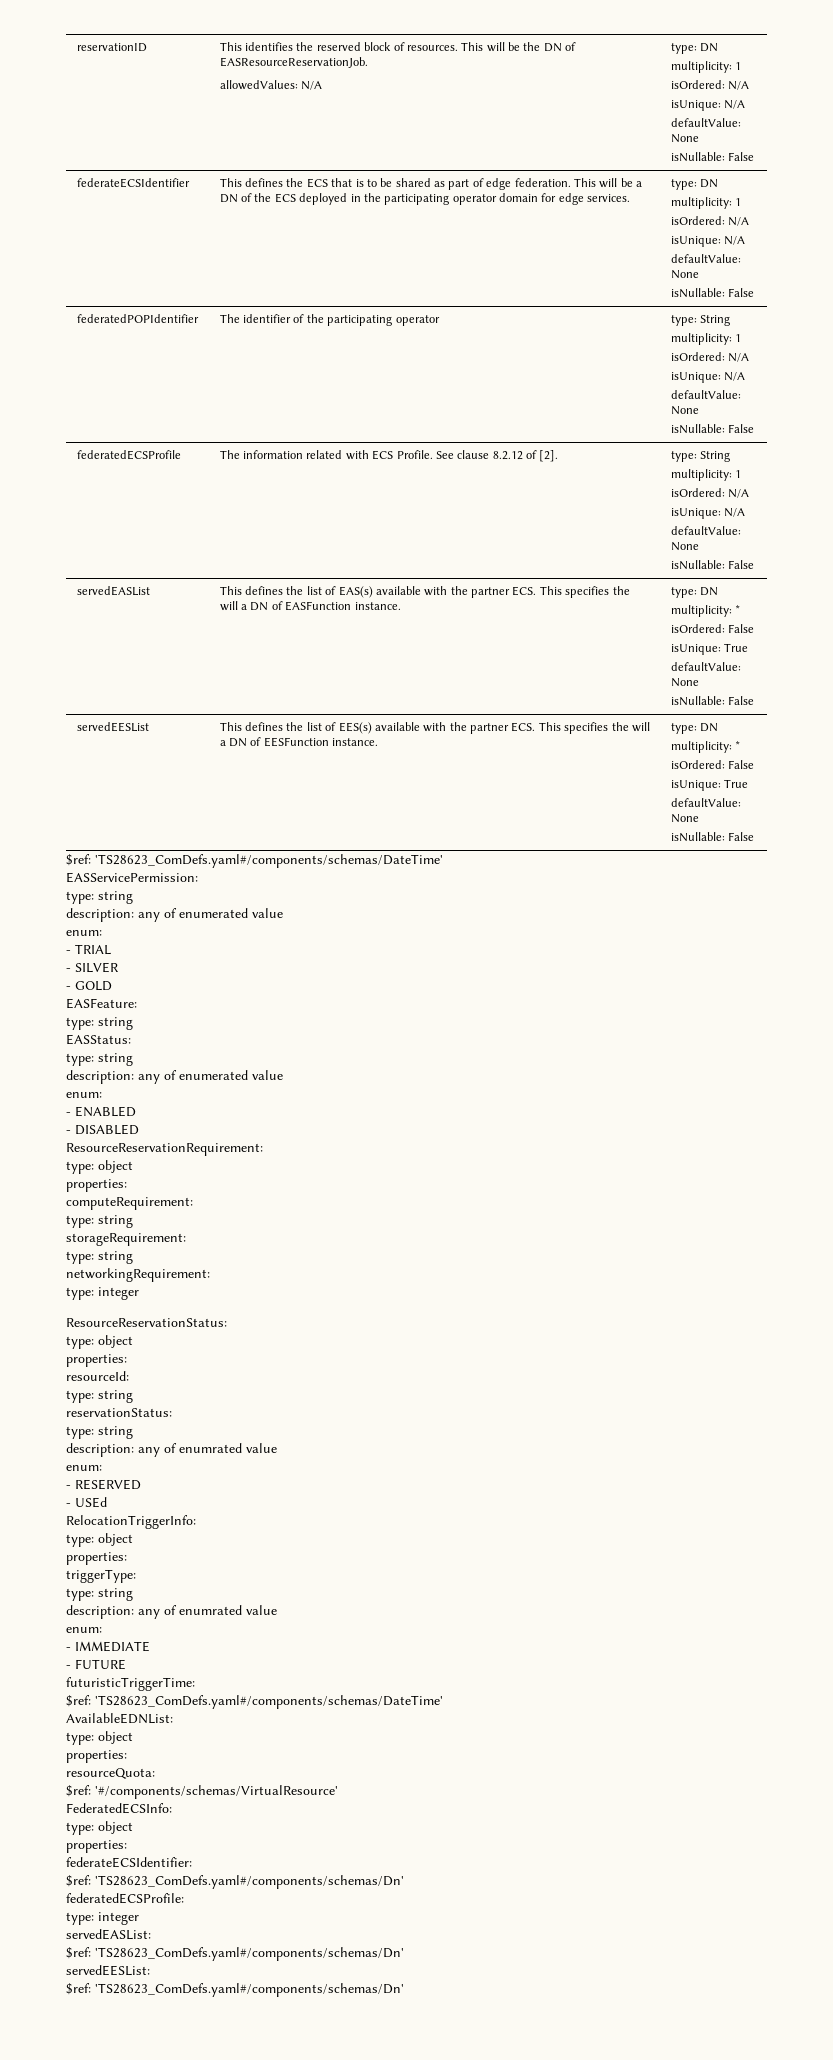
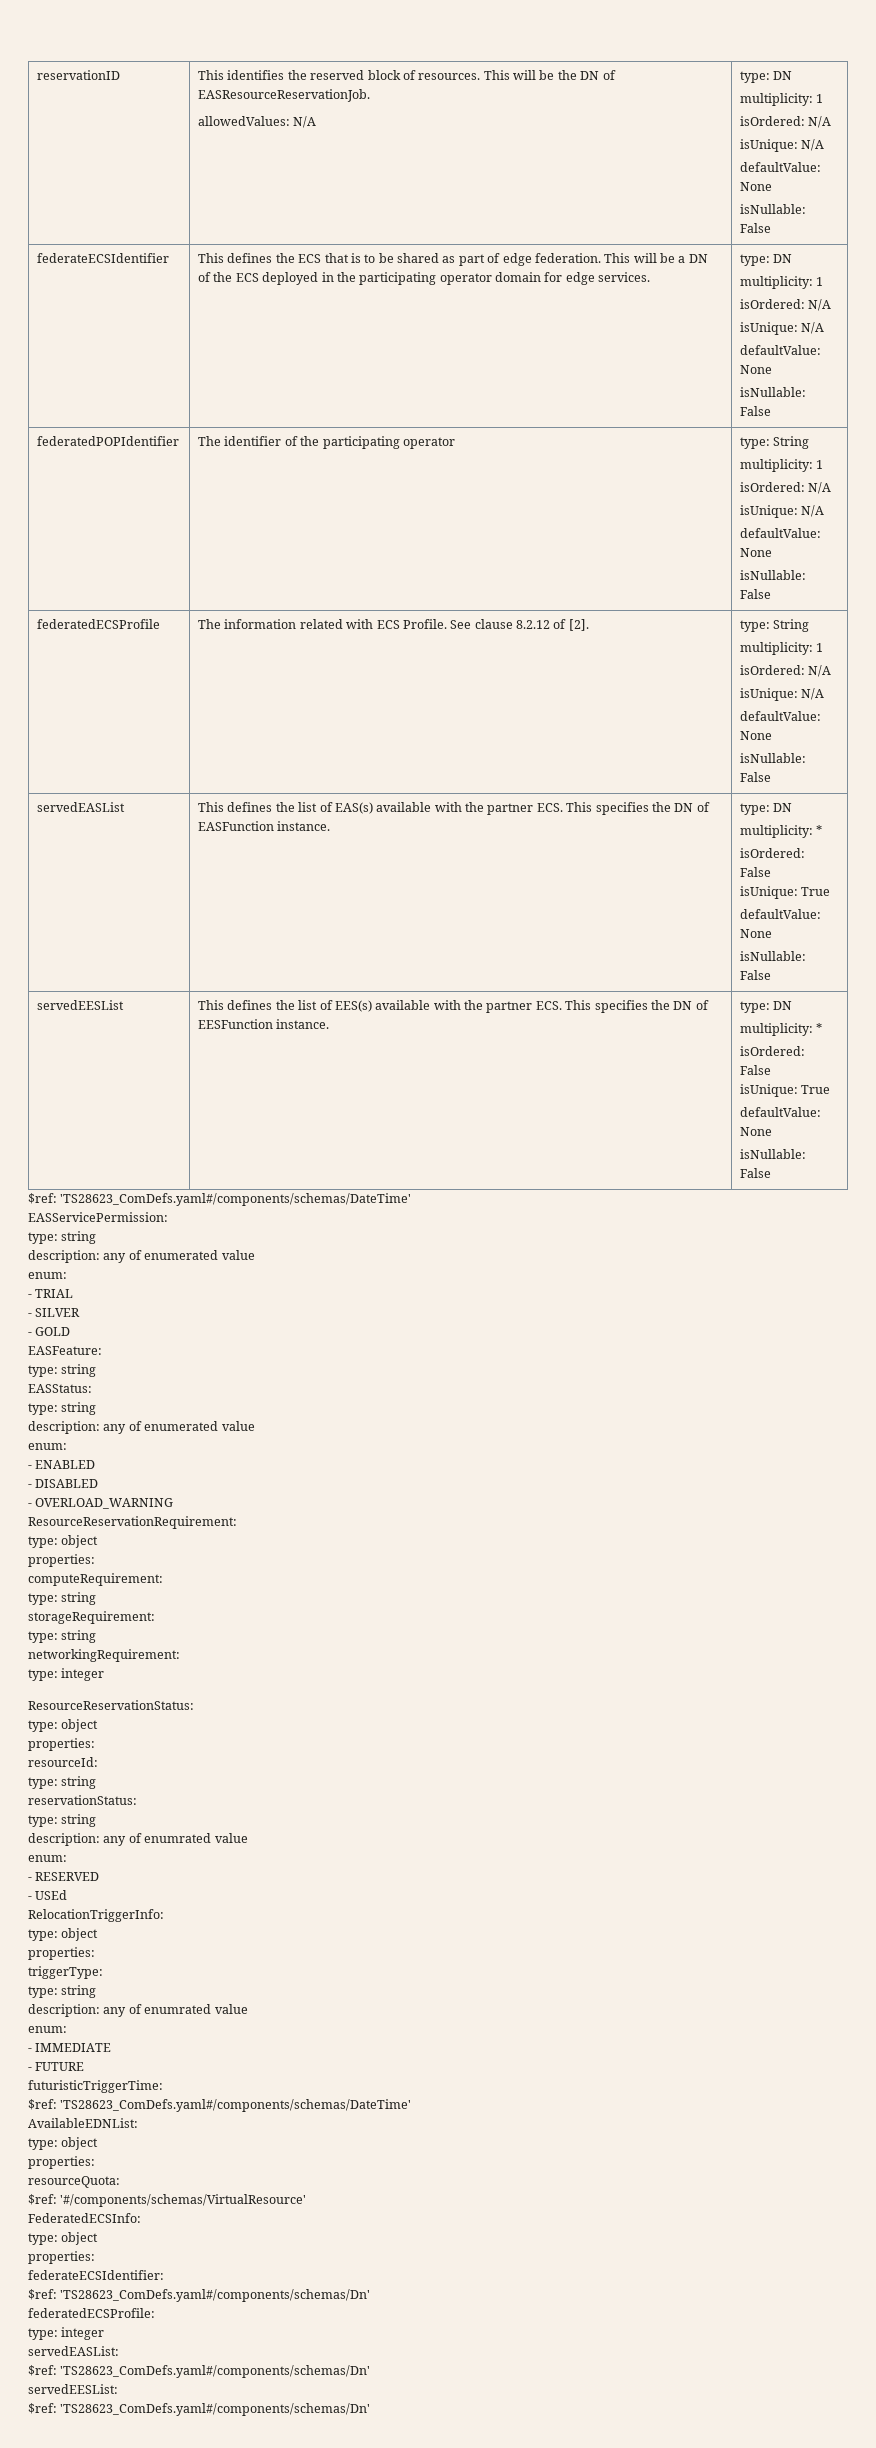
[219,601,248,611] will a -> (671, 807) none
[631,722,650,732] [219,740,226,746] will a -> (670, 1005) none
(139, 1129) none -> [28,1498,174,1509] // - OVERLOAD_WARNING

